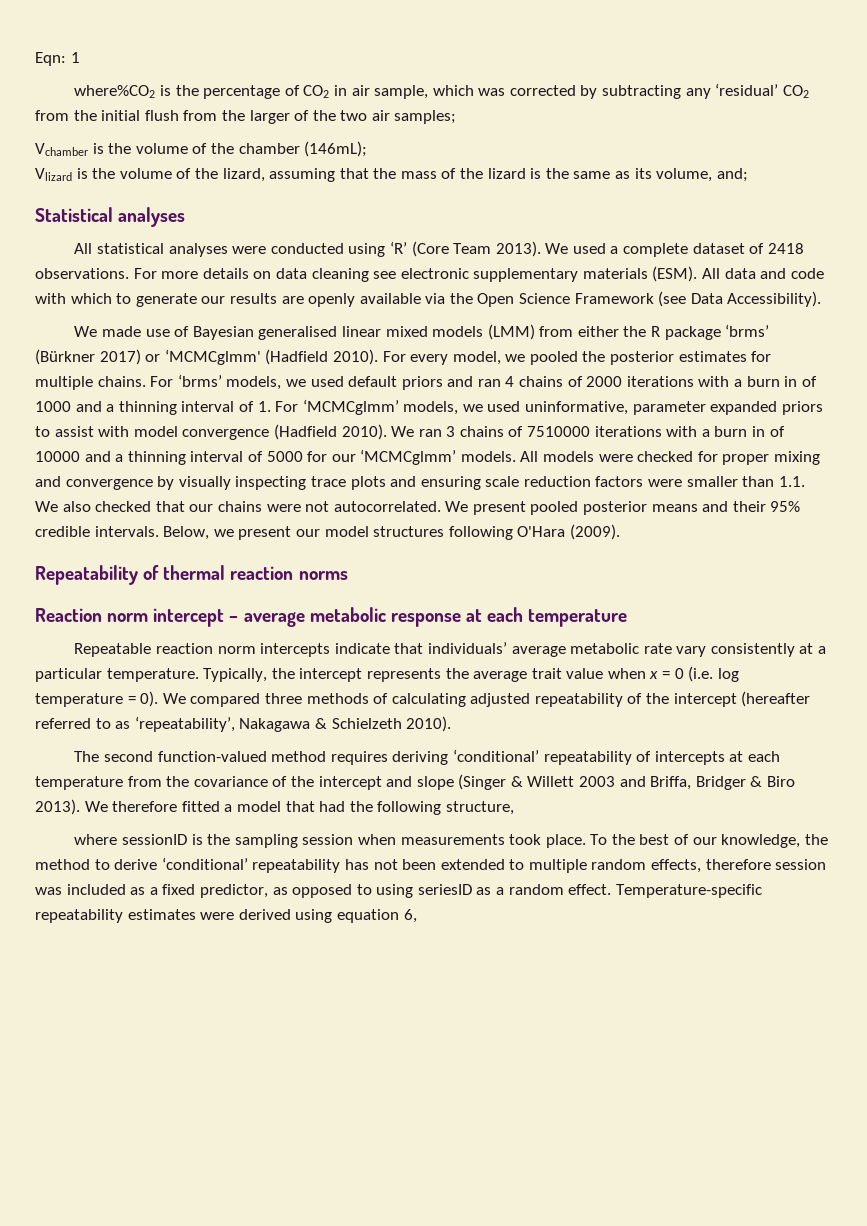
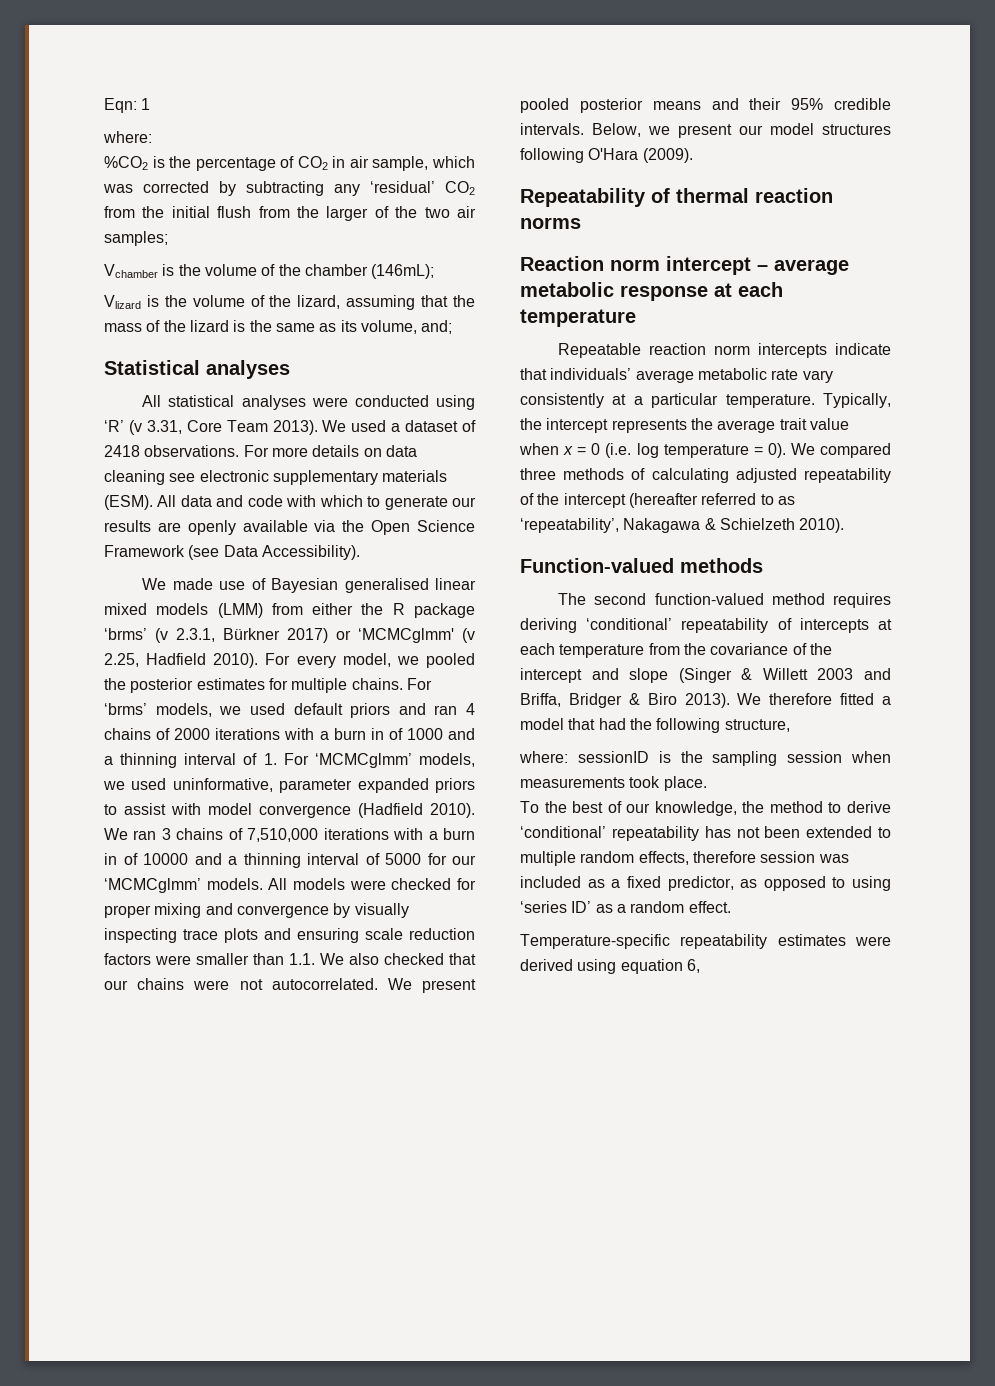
[74,85,156,98] where%CO2 -> [103,131,152,143] [104,156,148,170] where: // %CO2
[411,241,449,257] (Core -> [128,420,222,435] (v 3.31, Core
[623,243,689,257] complete -> (401, 427) none
[35,349,329,365] (Bürkner 2017) or ‘MCMCglmm' (Hadfield -> [155,628,475,643] [104,653,207,667] (v 2.3.1, Bürkner 2017) or ‘MCMCglmm' (v 2.25, Hadfield
[527,426,591,437] 7510000 -> [247,828,319,842] 7,510,000
(452, 724) none -> [520,558,763,573] // Function-valued methods
[74,834,118,845] where -> [519,751,568,763] where:
(586, 841) none -> (707, 783) //
[417,884,472,895] seriesID -> [520,901,592,913] ‘series ID’
(612, 889) none -> (731, 907) //

